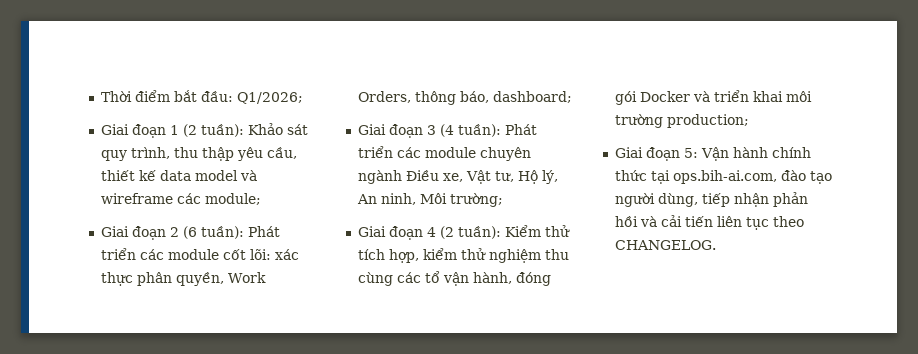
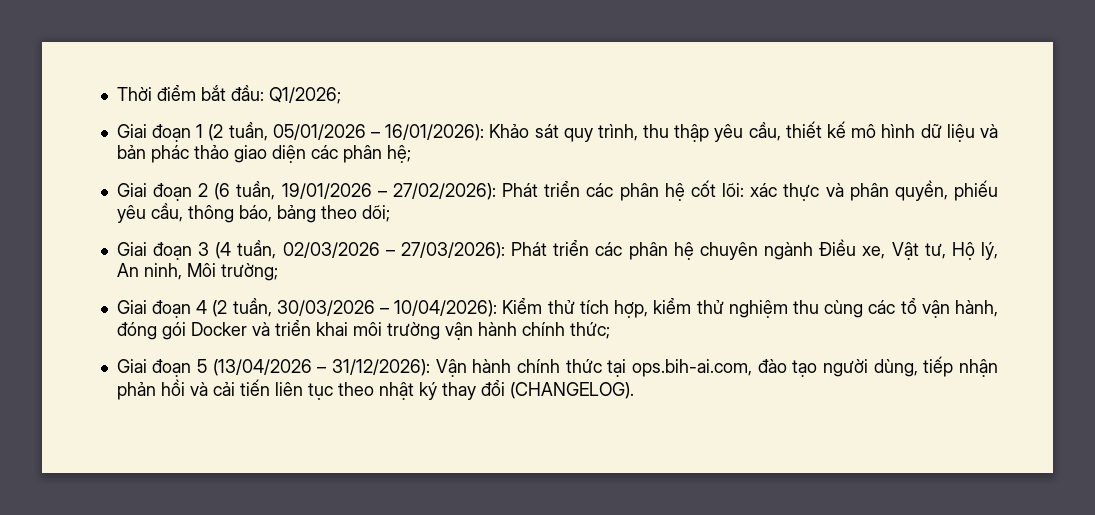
[200,124,244,137] tuần): -> [228,122,485,141] tuần, 05/01/2026 – 16/01/2026):
[159,170,257,181] [100,193,261,205] data model và wireframe các module; -> [851,124,999,142] [116,145,411,163] mô hình dữ liệu và bản phác thảo giao diện các phân hệ;
[200,226,280,239] [100,248,219,260] tuần): Phát triển các module -> [236,181,685,201] tuần, 19/01/2026 – 27/02/2026): Phát triển các phân hệ
(133, 279) none -> [825,183,844,197] và
[227,272,266,283] [357,91,572,105] Work Orders, thông báo, dashboard; -> [953,180,998,201] [116,203,390,223] phiếu yêu cầu, thông báo, bảng theo dõi;
[457,124,537,137] [357,146,476,158] tuần): Phát triển các module -> [237,240,694,260] tuần, 02/03/2026 – 27/03/2026): Phát triển các phân hệ
[457,226,501,239] tuần): -> [232,298,498,317] tuần, 30/03/2026 – 10/04/2026):
[666,114,749,128] [614,147,698,161] production; // Giai đoạn 5: -> [444,322,610,340] [116,359,431,377] vận hành chính thức; // Giai đoạn 5 (13/04/2026 – 31/12/2026):
[614,240,716,250] CHANGELOG. -> [378,380,634,400] nhật ký thay đổi (CHANGELOG).

